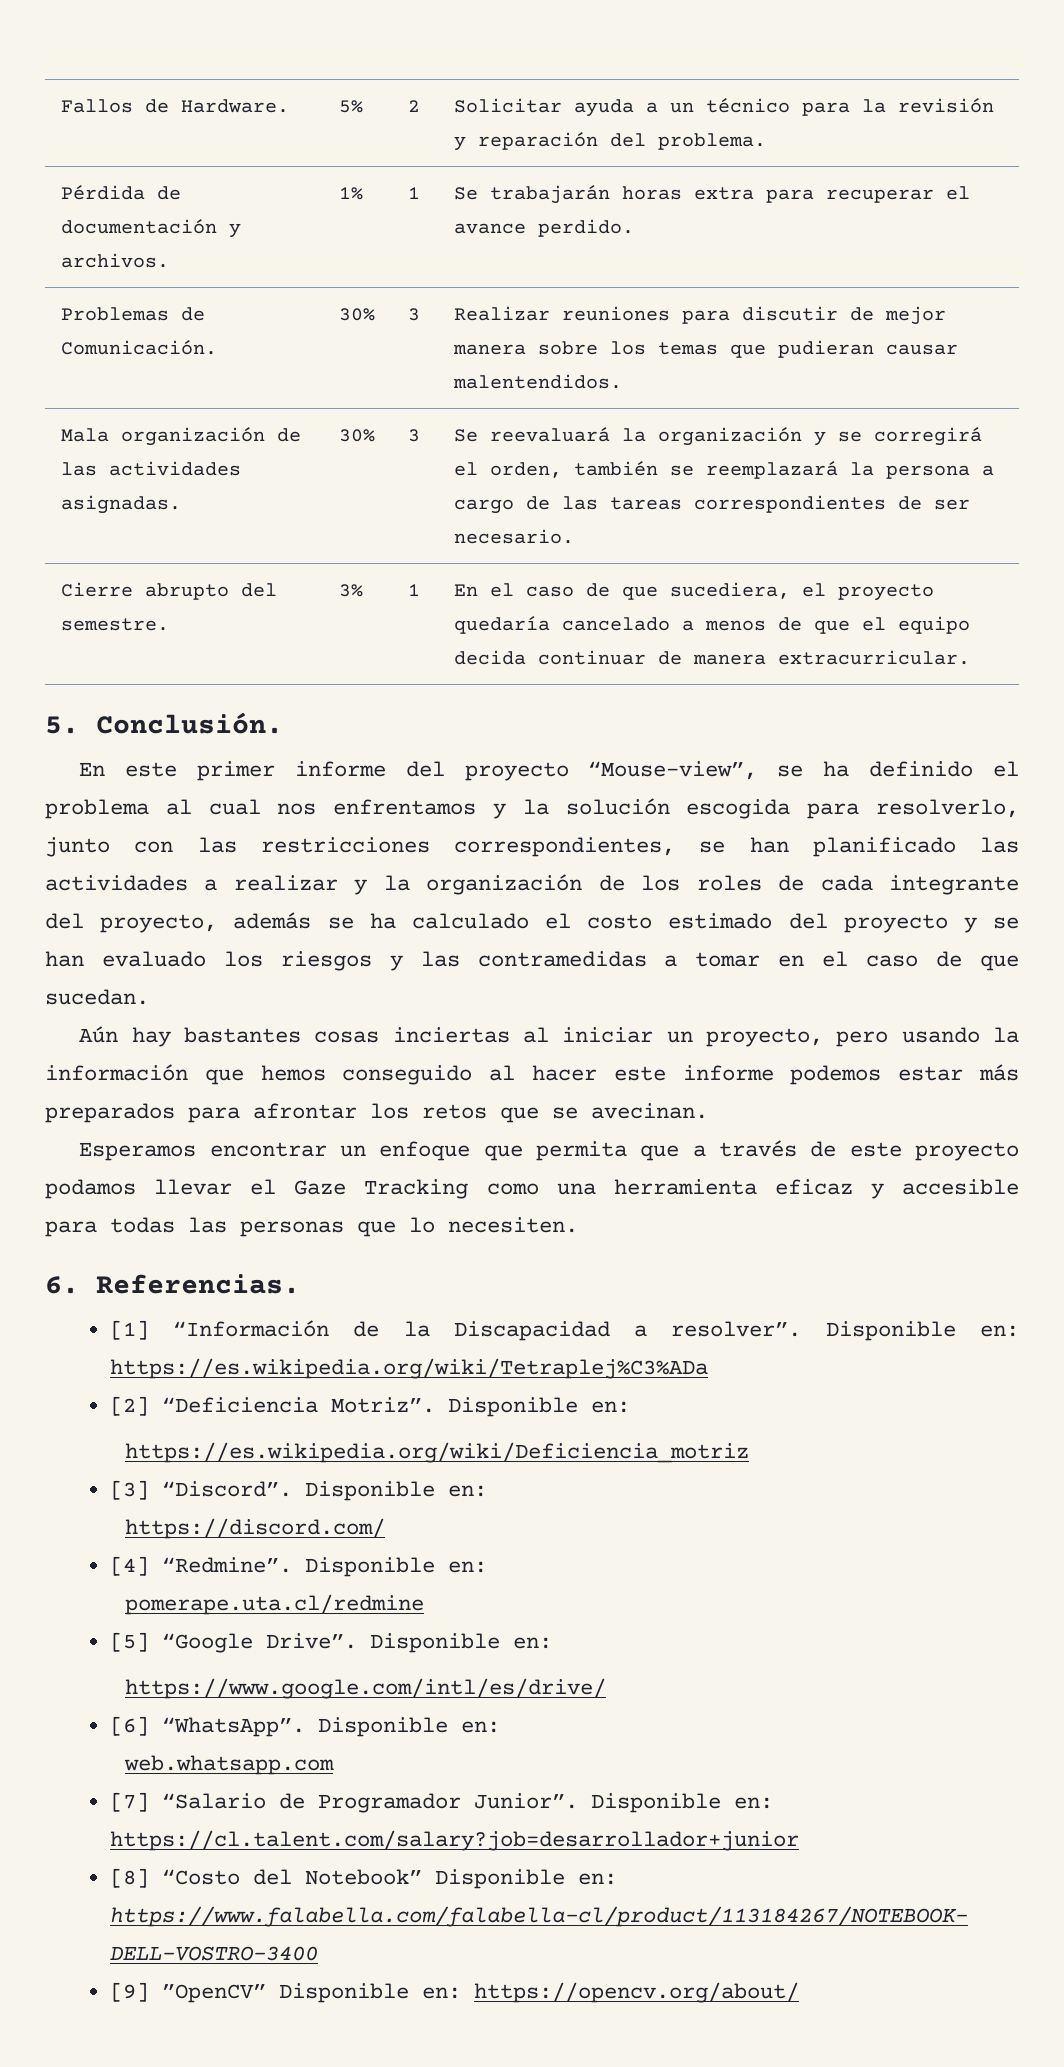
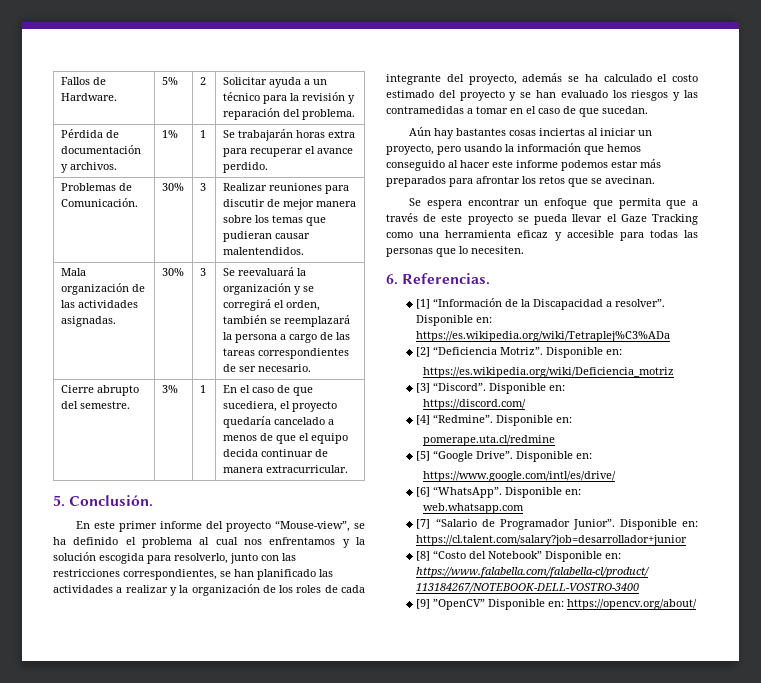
[79,1142,197,1161] Esperamos -> [409,198,463,209] Se espera
[45,1179,136,1199] podamos -> [517,214,568,225] se pueda

